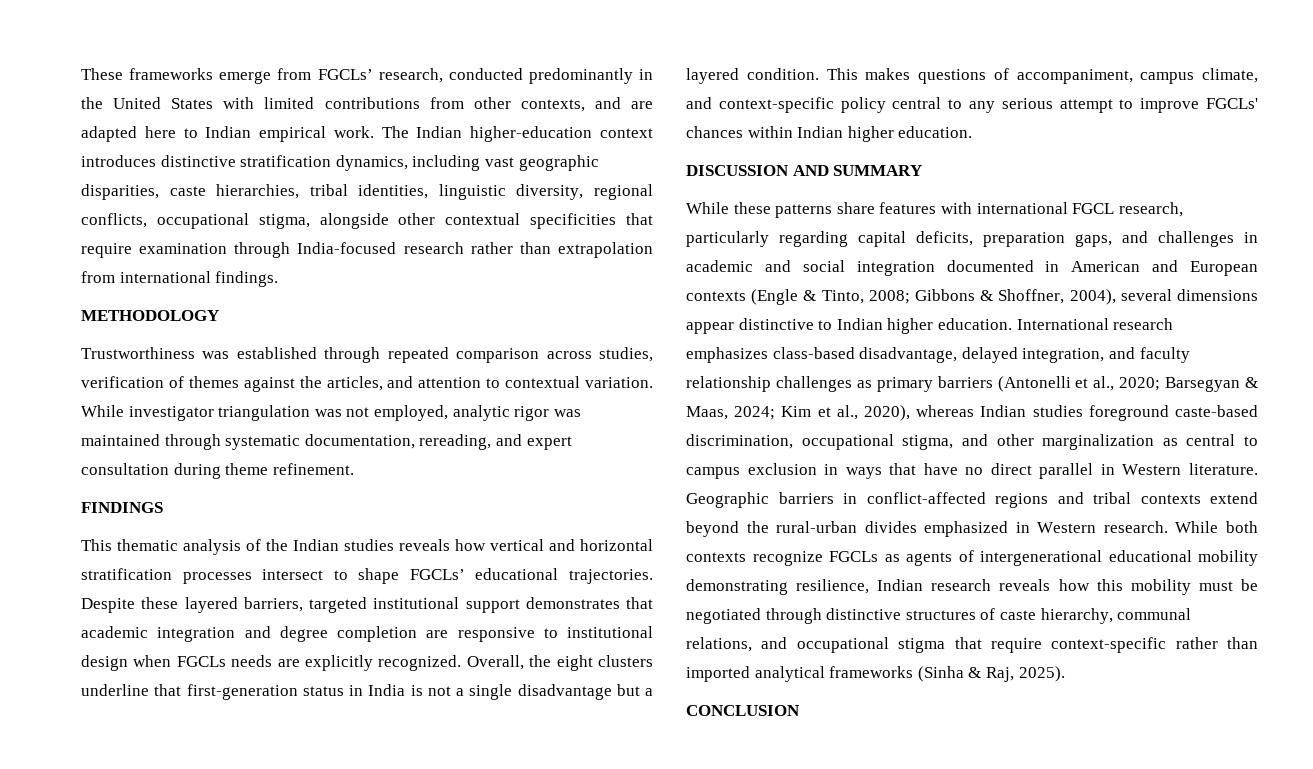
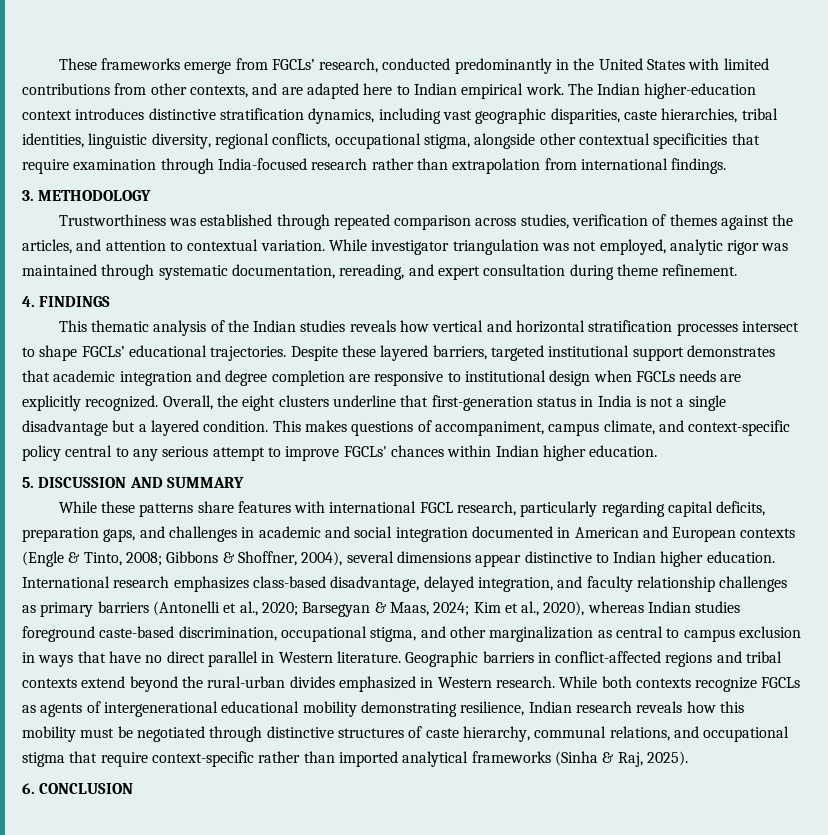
(279, 279) none -> [22,190,34,201] 3.
(354, 469) none -> [22,296,35,307] 4.
(973, 132) none -> [22,477,34,488] 5.
(1065, 674) none -> [22,783,35,794] 6.

